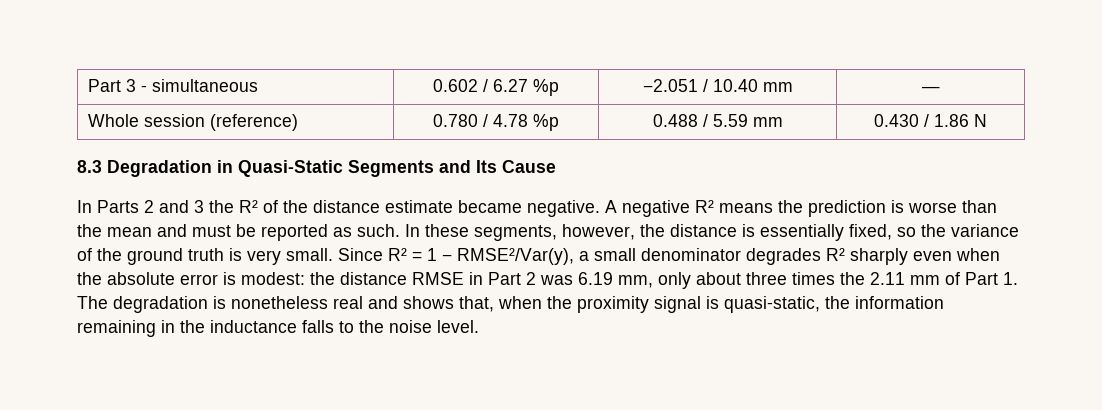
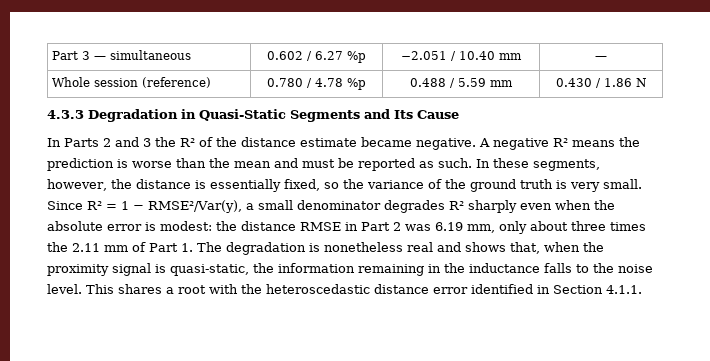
[141,85,148,92] - -> [94,56,107,60] —
[77,160,102,173] 8.3 -> [47,110,84,119] 4.3.3
(479, 326) none -> [86,284,642,294] This shares a root with the heteroscedastic distance error identified in Section 4.1.1.

